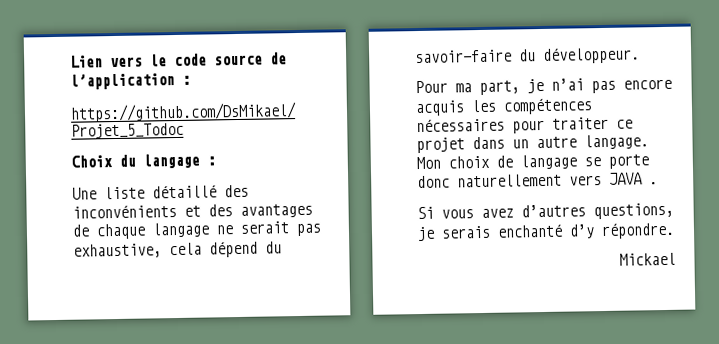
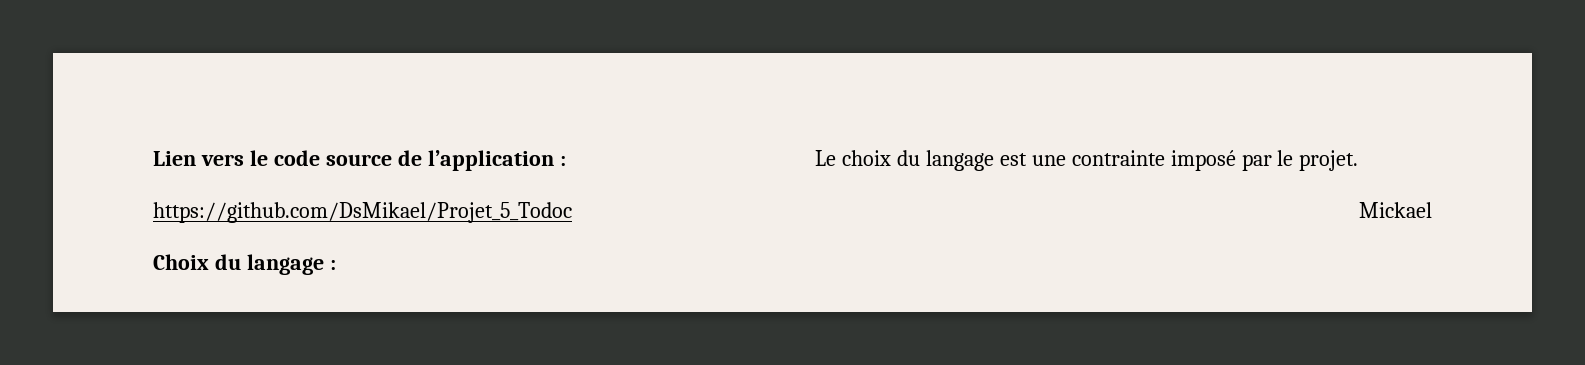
[72,184,249,200] [72,203,313,219] [72,221,322,240] [73,240,282,259] [415,46,640,64] [415,78,672,96] [415,97,593,117] [416,116,633,134] [416,134,649,154] [416,154,649,170] [417,172,658,189] [417,202,674,220] [417,221,675,242] Une liste détaillé des inconvénients et des avantages de chaque langage ne serait pas exhaustive, cela dépend du savoir-faire du développeur. // Pour ma part, je n’ai pas encore acquis les compétences nécessaires pour traiter ce projet dans un autre langage. Mon choix de langage se porte donc naturellement vers JAVA . // Si vous avez d’autres questions, je serais enchanté d’y répondre. -> [815,150,1359,171] Le choix du langage est une contrainte imposé par le projet.

